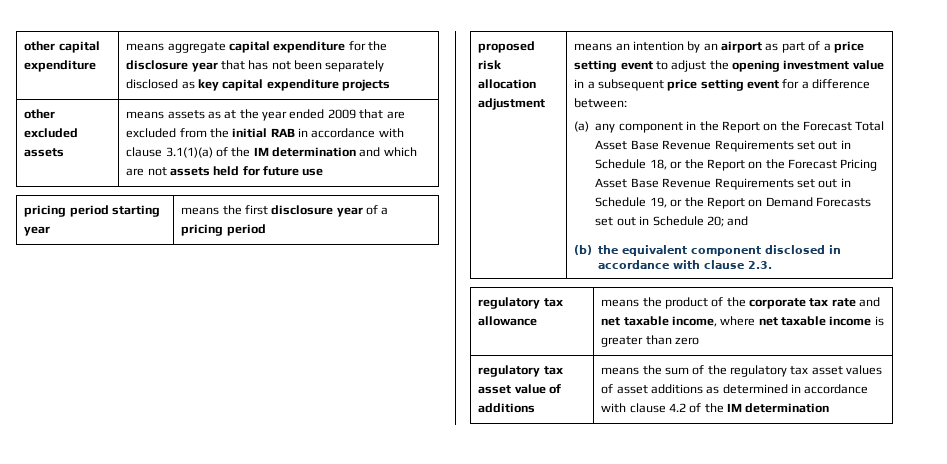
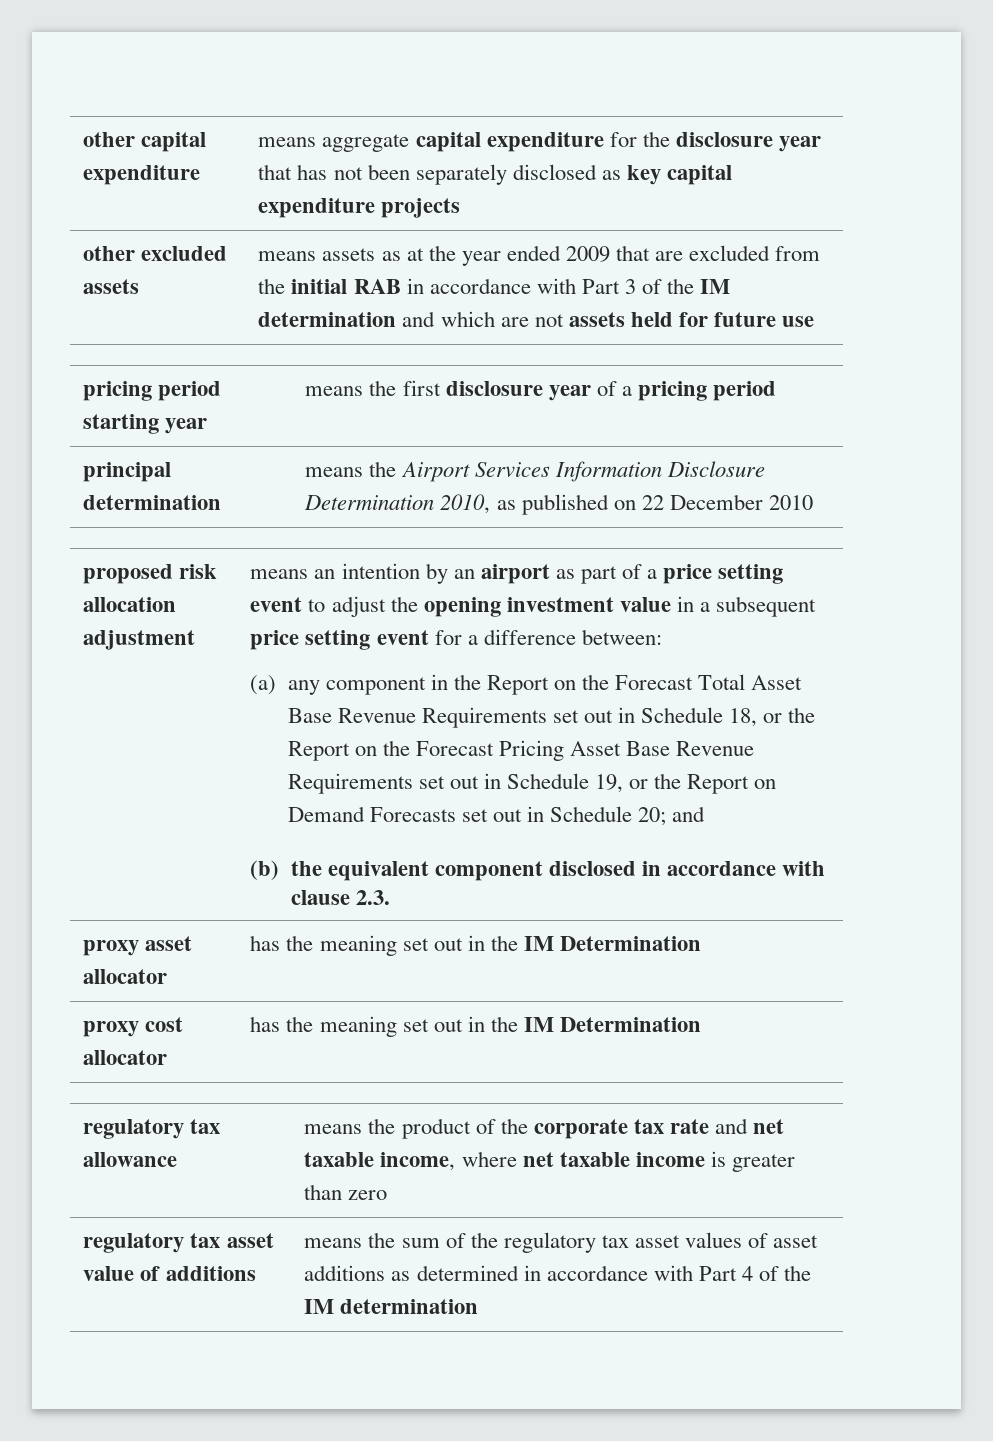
[126,147,213,158] clause 3.1(1)(a) -> [581,279,636,294] Part 3
(266, 230) none -> [83,462,172,482] [83,495,222,510] [305,461,765,482] [304,494,813,515] // principal determination | means the Airport Services Information Disclosure Determination 2010, as published on 22 December 2010
(773, 265) none -> [83,936,193,956] [83,969,168,984] [250,935,701,956] [83,1017,184,1037] [83,1050,168,1065] [250,1016,701,1037] // proxy asset allocator | has the meaning set out in the IM Determination // proxy cost allocator | has the meaning set out in the IM Determination
[629,403,686,413] clause 4.2 -> [698,1266,753,1281] Part 4

